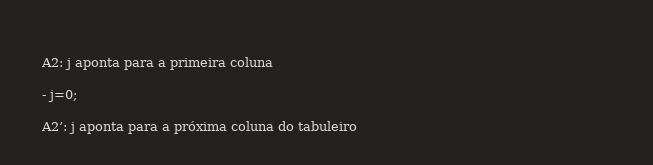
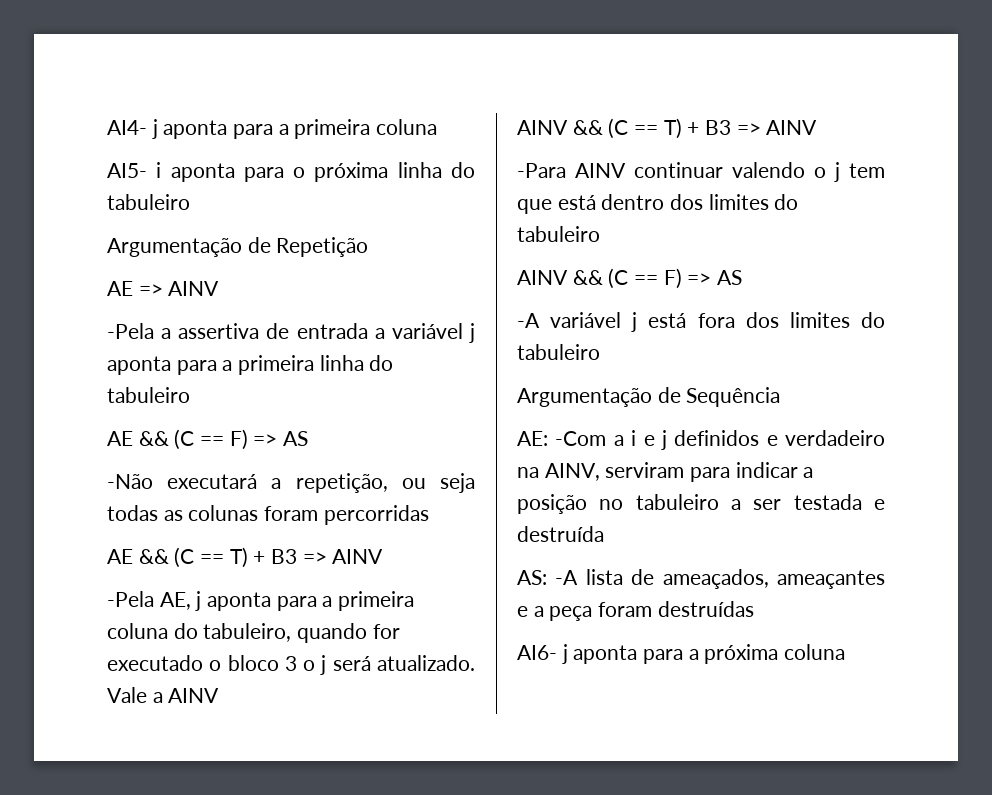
[41,58,63,67] A2: -> [107,120,147,135] AI4-
[42,90,77,102] [41,122,67,131] - j=0; // A2’: -> [107,162,475,182] [107,194,190,210] [107,237,369,257] [107,281,220,296] [107,323,476,343] [107,355,394,375] [107,387,190,403] [107,429,309,450] [107,473,475,493] [107,505,429,525] [107,547,384,568] [107,591,415,611] [107,623,400,643] [107,655,475,675] [107,687,220,703] [517,118,818,139] [517,162,885,182] [517,194,799,214] [517,226,600,242] [517,268,743,289] [517,312,885,332] [517,344,600,360] [517,387,781,407] [517,430,885,450] [517,462,814,482] [517,494,885,514] [517,526,604,542] [517,569,885,589] [517,601,754,621] [517,645,557,660] AI5- i aponta para o próxima linha do tabuleiro // Argumentação de Repetição // AE => AINV // -Pela a assertiva de entrada a variável j aponta para a primeira linha do tabuleiro // AE && (C == F) => AS // -Não executará a repetição, ou seja todas as colunas foram percorridas // AE && (C == T) + B3 => AINV // -Pela AE, j aponta para a primeira coluna do tabuleiro, quando for executado o bloco 3 o j será atualizado. Vale a AINV // AINV && (C == T) + B3 => AINV // -Para AINV continuar valendo o j tem que está dentro dos limites do tabuleiro // AINV && (C == F) => AS // -A variável j está fora dos limites do tabuleiro // Argumentação de Sequência // AE: -Com a i e j definidos e verdadeiro na AINV, serviram para indicar a posição no tabuleiro a ser testada e destruída // AS: -A lista de ameaçados, ameaçantes e a peça foram destruídas // AI6-
[278,121,357,131] do tabuleiro -> (846, 652) none

